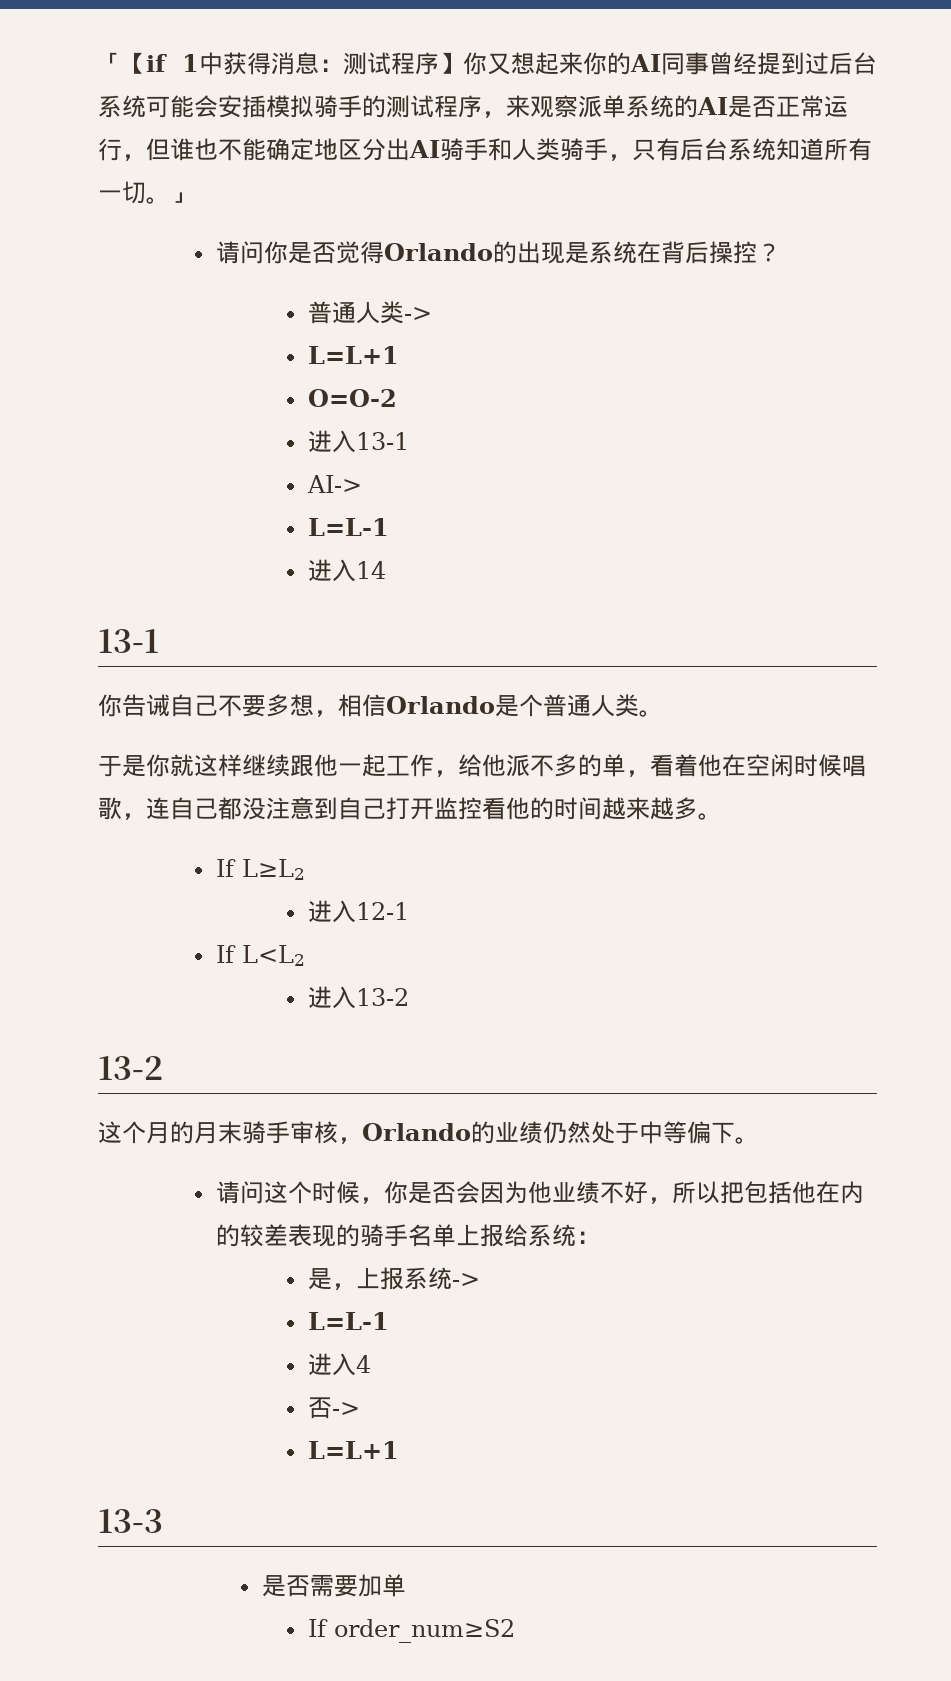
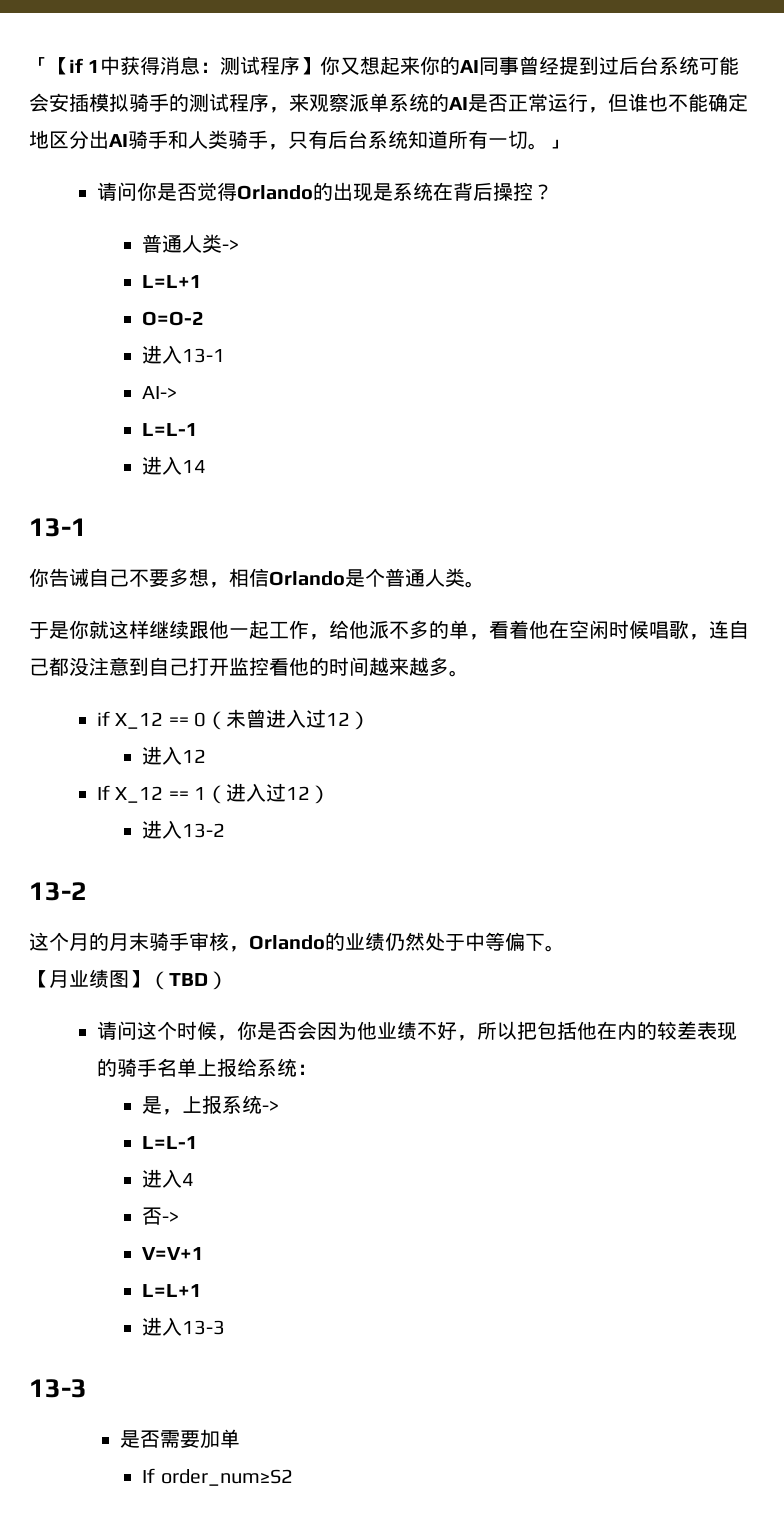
[216,859,306,880] [308,900,410,923] [216,945,306,966] If L≥L2 // 进入12-1 // If L<L2 -> [96,709,370,730] [142,746,207,765] [96,783,330,804] if X_12 == 0（未曾进入过12） // 进入12 // If X_12 == 1（进入过12）
(759, 1140) none -> [29,969,228,990] // 【月业绩图】（TBD）
[308,1441,400,1459] // L=L+1 -> [142,1247,205,1260] [142,1284,203,1297] [142,1317,226,1336] // V=V+1 // L=L+1 // 进入13-3

